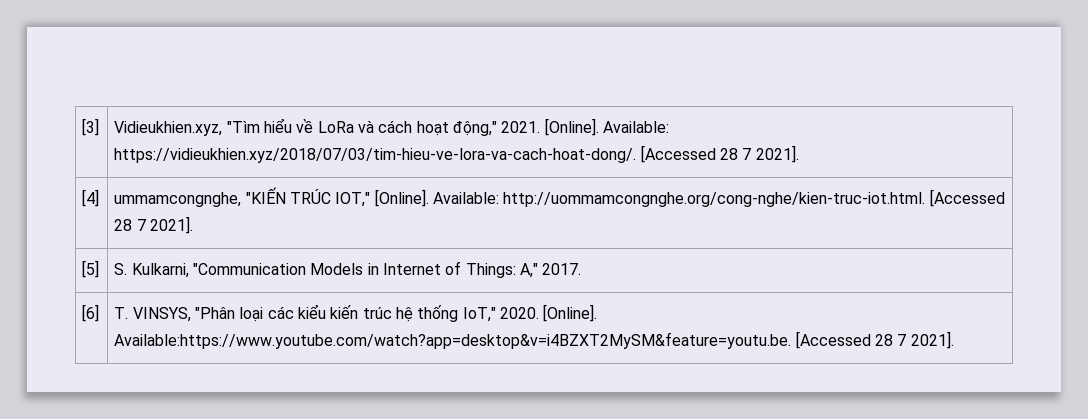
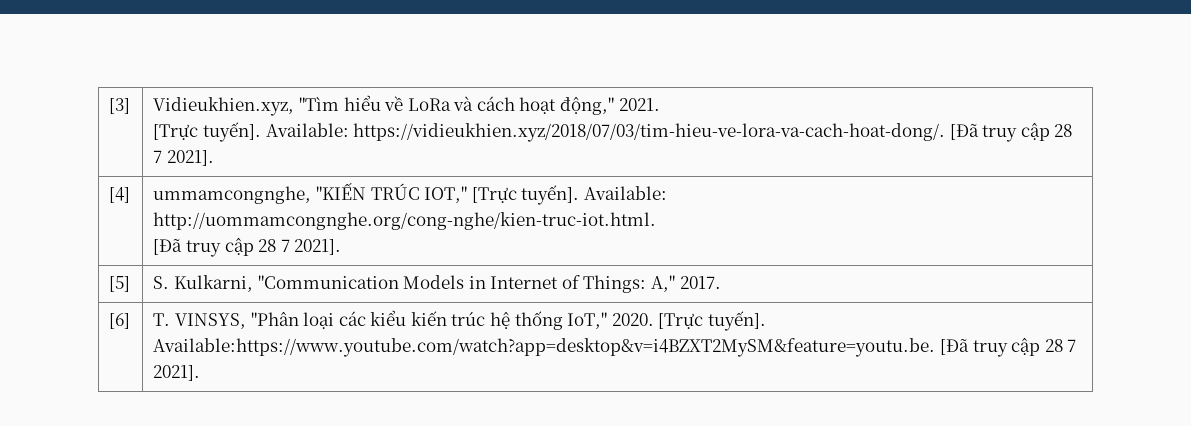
[544,118,670,136] [114,145,716,163] [Online]. Available: https://vidieukhien.xyz/2018/07/03/tim-hieu-ve-lora-va-cach-hoat-dong/. [Accessed -> [153,122,1050,142] // [Trực tuyến]. Available: https://vidieukhien.xyz/2018/07/03/tim-hieu-ve-lora-va-cach-hoat-dong/. [Đã truy cập
[374,189,429,207] [Online]. -> [471,185,580,205] [Trực tuyến].
[929,189,1005,207] [Accessed -> [153,237,254,257] // [Đã truy cập
[543,304,598,322] [114,331,871,349] [Online]. Available:https://www.youtube.com/watch?app=desktop&v=i4BZXT2MySM&feature=youtu.be. [Accessed -> [658,311,767,331] [153,337,1041,357] [Trực tuyến]. Available:https://www.youtube.com/watch?app=desktop&v=i4BZXT2MySM&feature=youtu.be. [Đã truy cập

